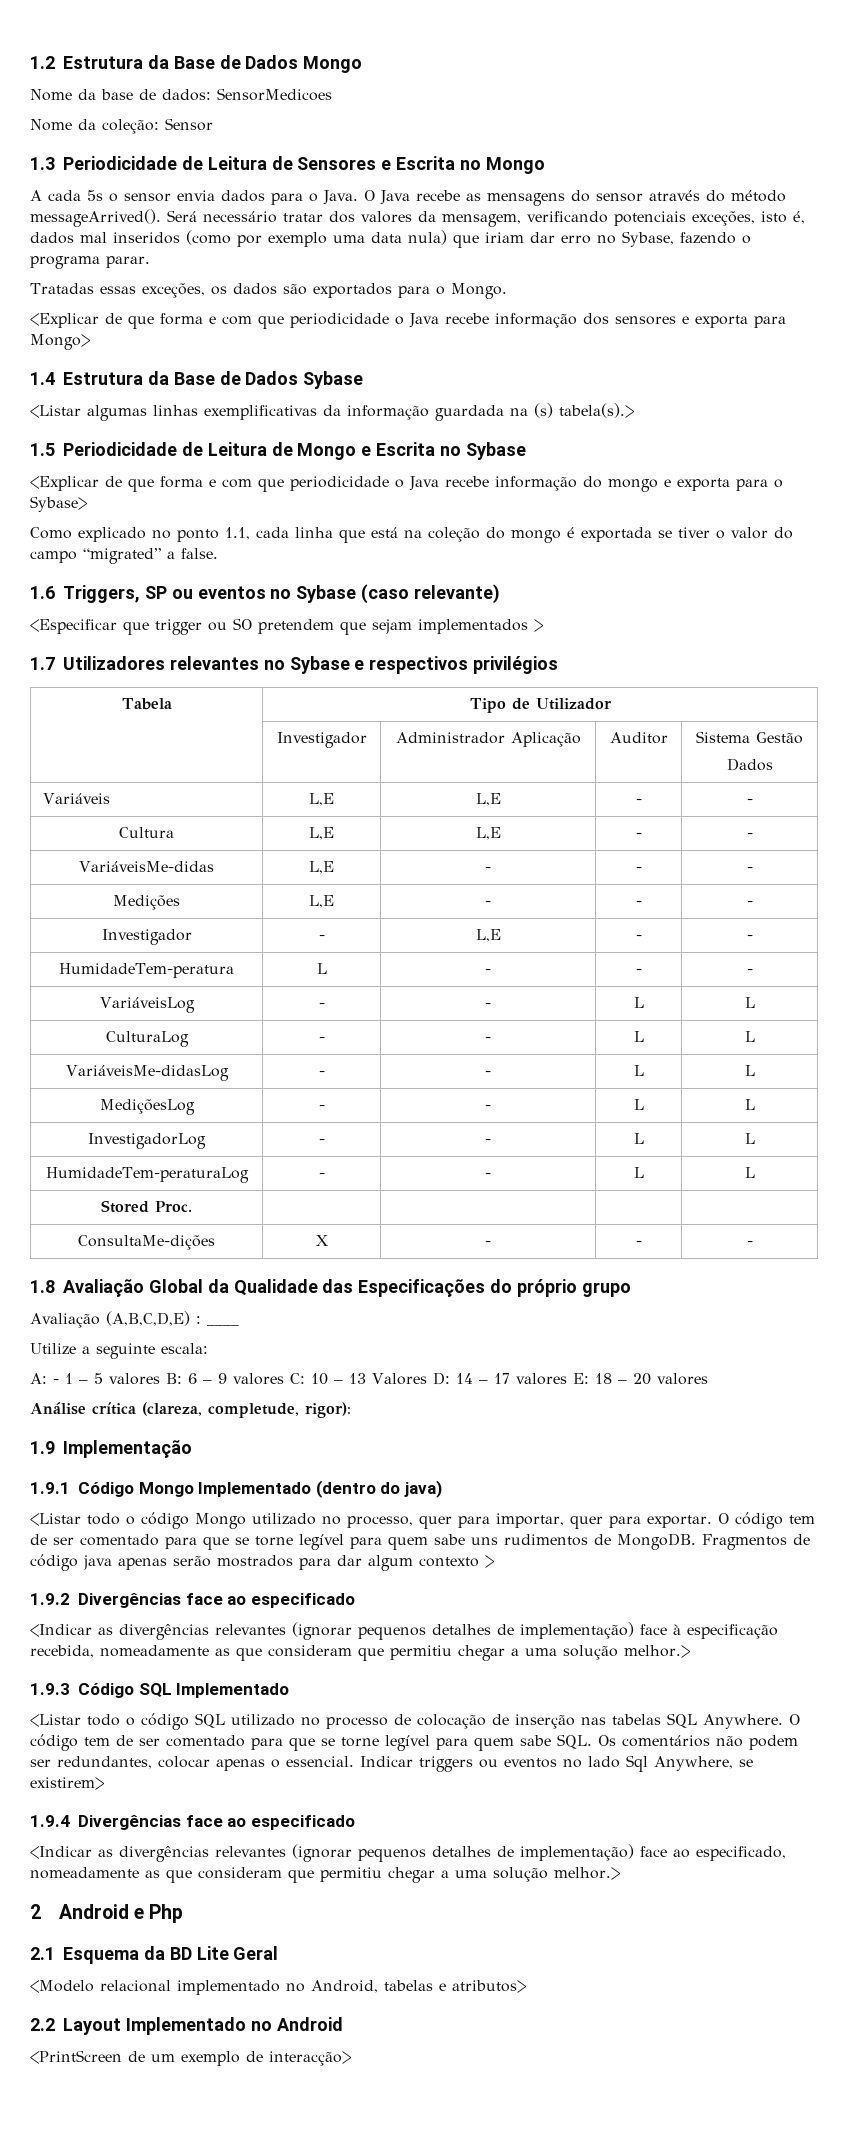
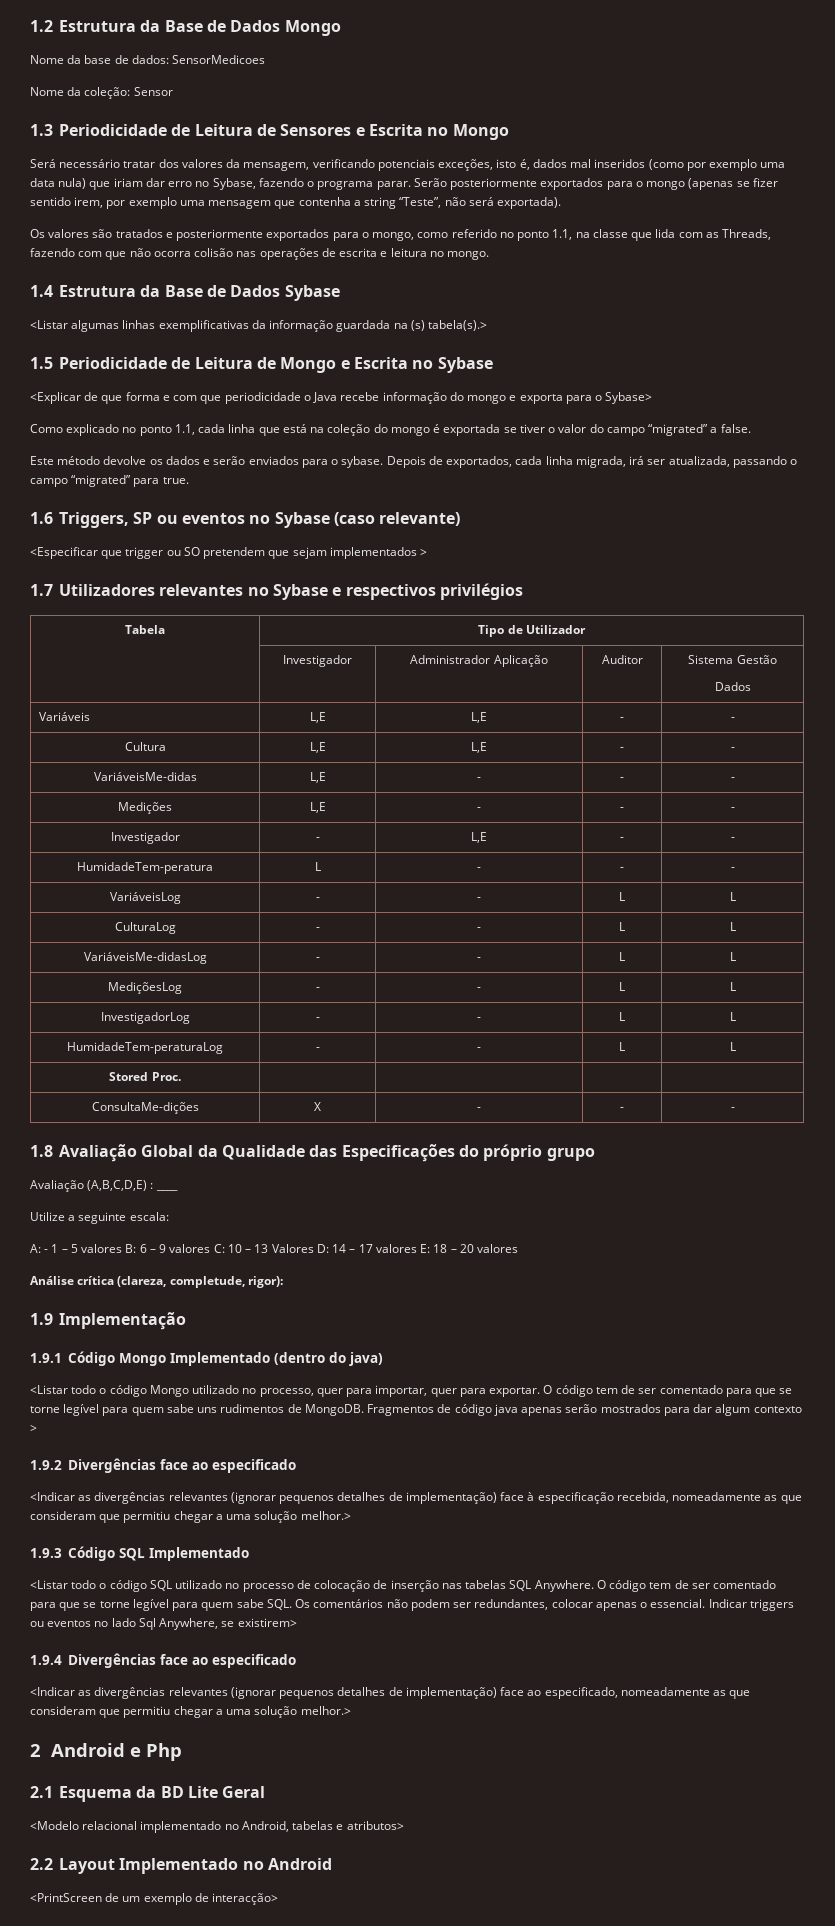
[30,190,786,206] [30,209,161,227] A cada 5s o sensor envia dados para o Java. O Java recebe as mensagens do sensor através do método messageArrived(). -> (509, 132) none
[30,283,507,299] [30,313,786,329] [30,334,90,350] // Tratadas essas exceções, os dados são exportados para o Mongo. // <Explicar de que forma e com que periodicidade o Java recebe informação dos sensores e exporta para Mongo> -> [413,178,778,190] [30,197,562,209] [30,229,772,241] [30,248,490,260] Serão posteriormente exportados para o mongo (apenas se fizer sentido irem, por exemplo uma mensagem que contenha a string “Teste”, não será exportada). // Os valores são tratados e posteriormente exportados para o mongo, como referido no ponto 1.1, na classe que lida com as Threads, fazendo com que não ocorra colisão nas operações de escrita e leitura no mongo.
(218, 553) none -> [30,456,798,468] [30,475,189,487] // Este método devolve os dados e serão enviados para o sybase. Depois de exportados, cada linha migrada, irá ser atualizada, passando o campo “migrated” para true.

